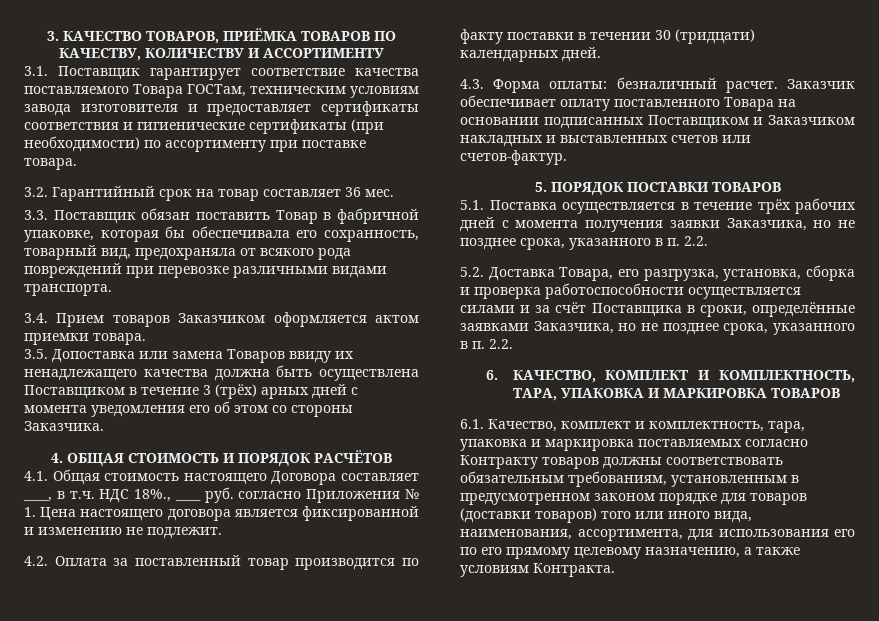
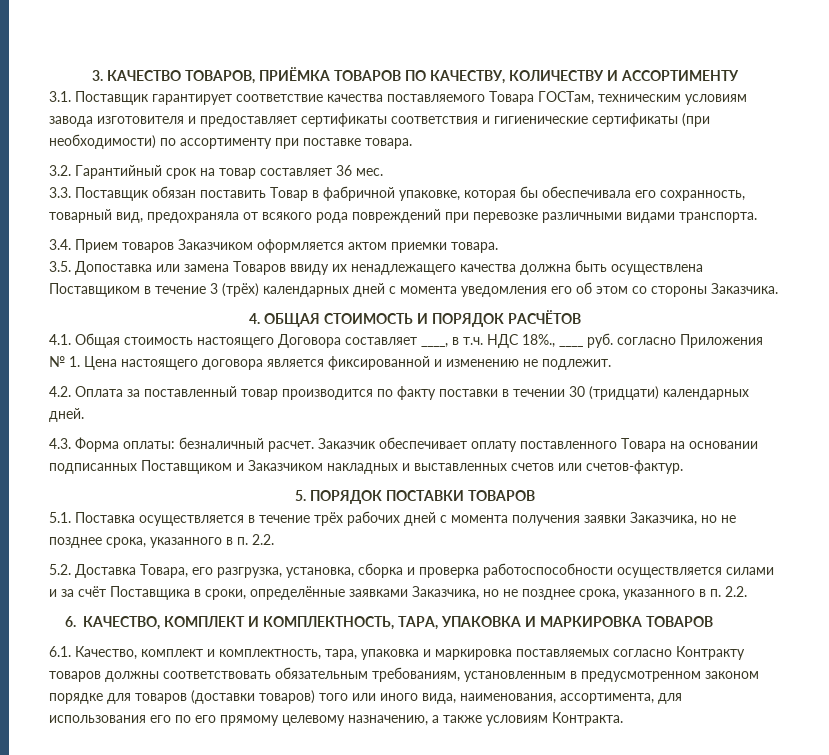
[261,387,309,399] арных -> [263,286,349,297] календарных

